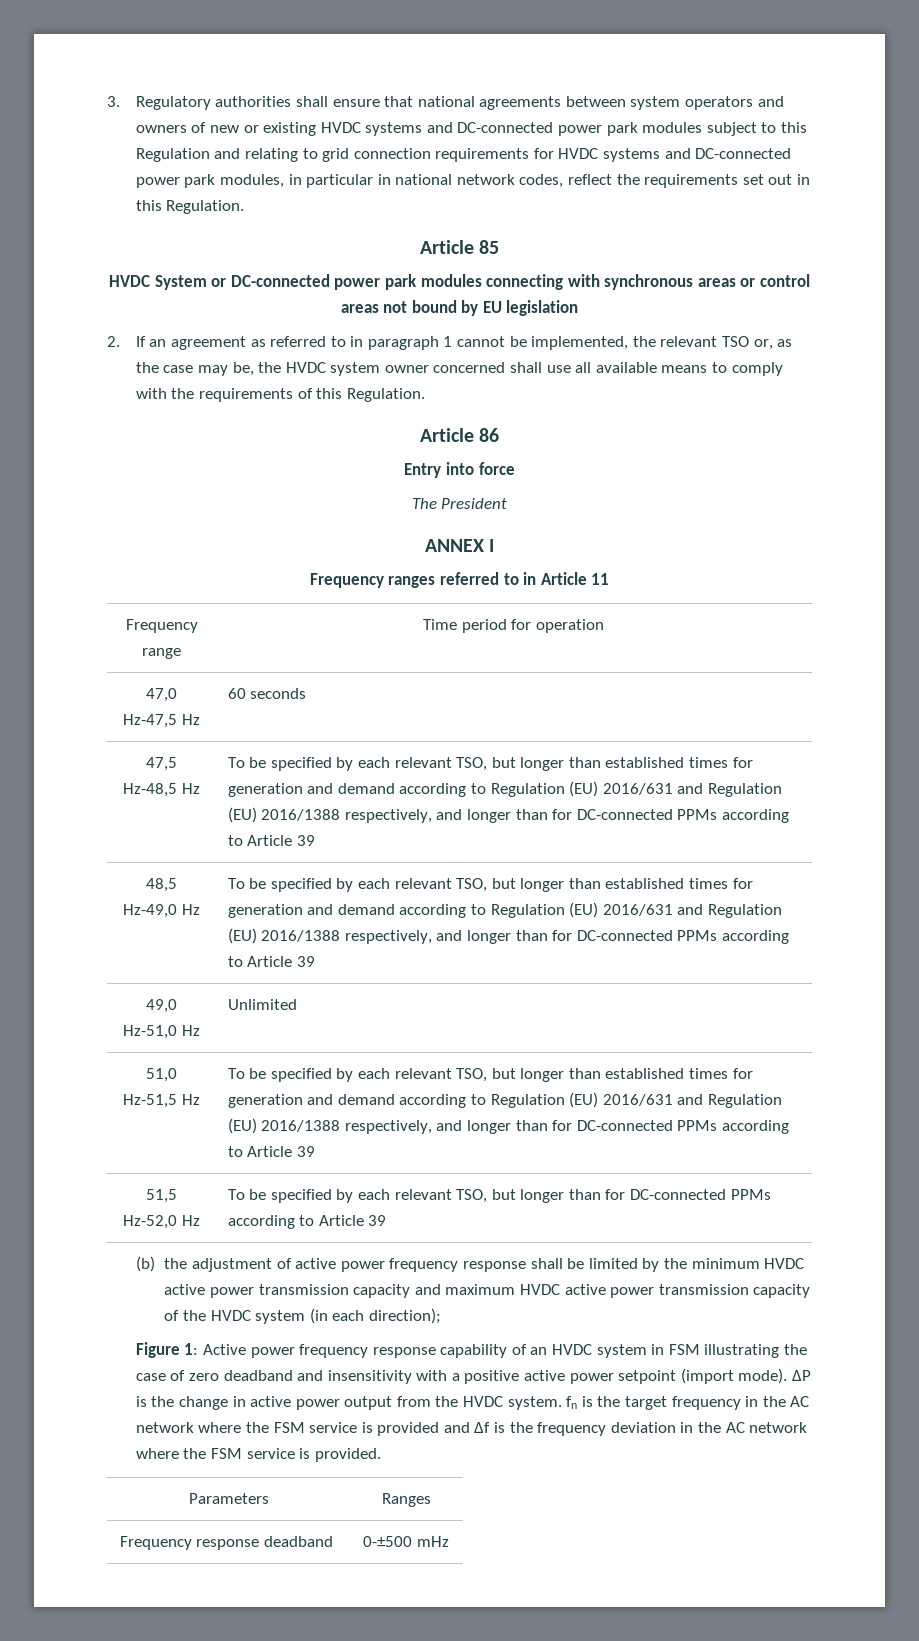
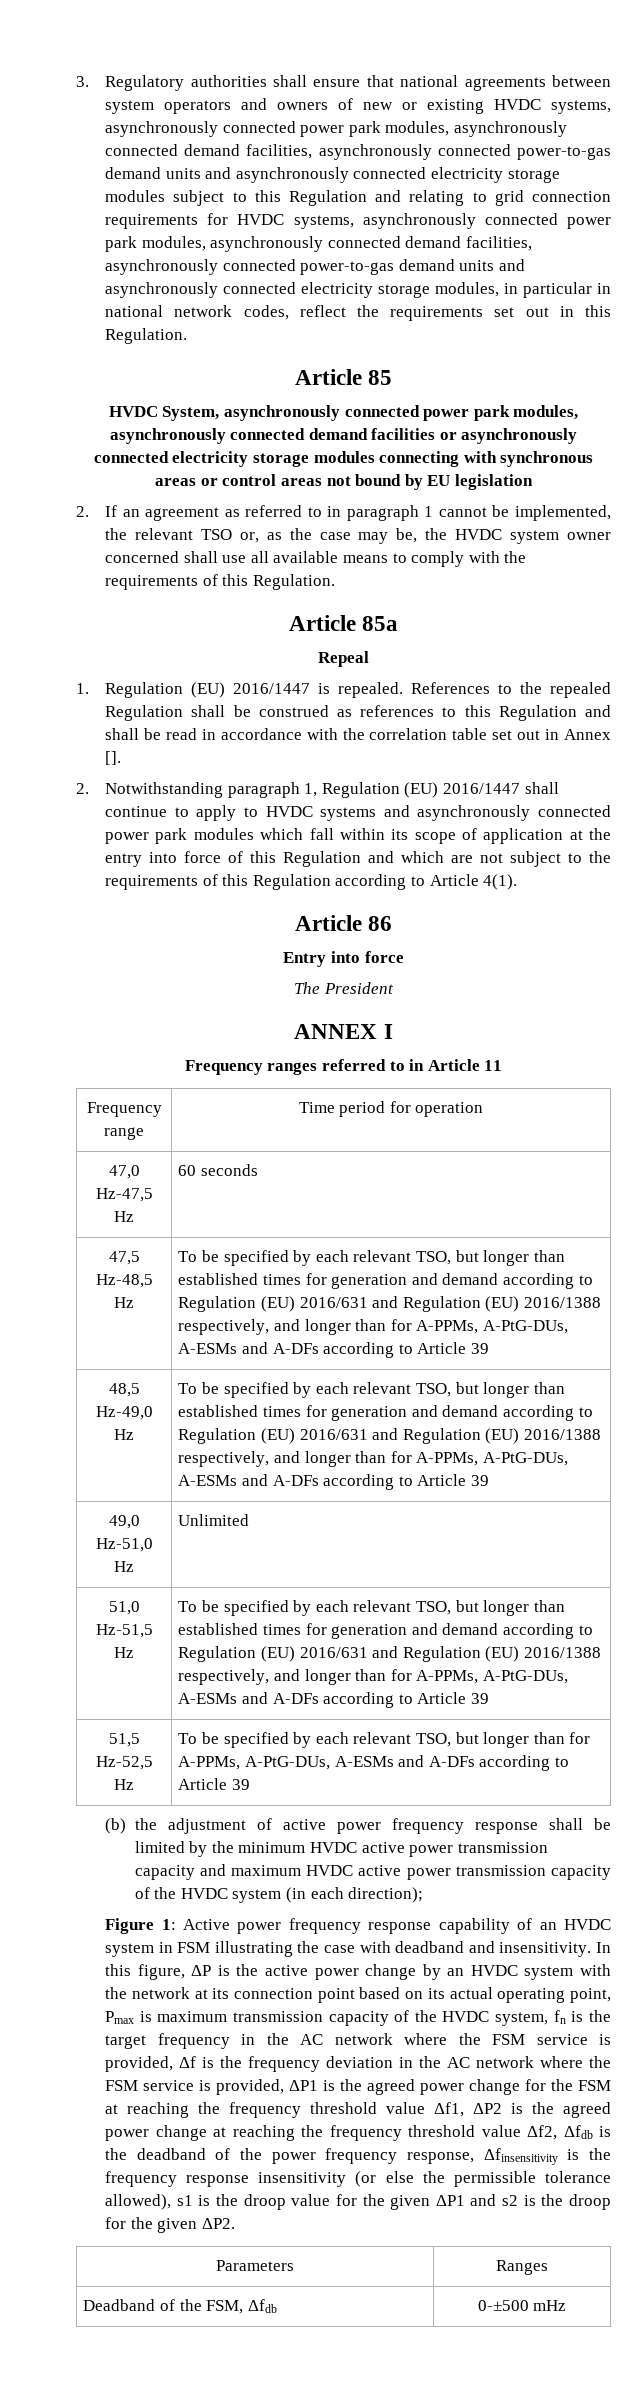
[365,122,638,136] systems and DC-connected power park -> [550,100,611,114] [105,121,568,137] [105,144,611,160] [105,167,560,183] systems, asynchronously connected power park modules, asynchronously connected demand facilities, asynchronously connected power-to-gas demand units and asynchronously connected electricity storage
[603,148,792,162] [135,174,216,188] systems and DC-connected power park -> [293,213,611,229] [105,236,533,252] [105,259,526,275] [105,282,431,298] systems, asynchronously connected power park modules, asynchronously connected demand facilities, asynchronously connected power-to-gas demand units and asynchronously connected electricity storage
[154,274,417,290] System or DC-connected power park -> [162,405,579,421] [109,428,578,444] [93,451,309,467] System, asynchronously connected power park modules, asynchronously connected demand facilities or asynchronously connected electricity storage
(425, 395) none -> [288,615,399,631] [318,651,369,667] [76,682,611,698] [105,705,611,721] [105,728,611,740] [105,751,122,765] [76,782,559,798] [105,805,611,821] [105,828,611,844] [105,851,611,867] [105,874,518,890] // Article 85a // Repeal // 1. Regulation (EU) 2016/1447 is repealed. References to the repealed Regulation shall be construed as references to this Regulation and shall be read in accordance with the correlation table set out in Annex []. // 2. Notwithstanding paragraph 1, Regulation (EU) 2016/1447 shall continue to apply to HVDC systems and asynchronously connected power park modules which fall within its scope of application at the entry into force of this Regulation and which are not subject to the requirements of this Regulation according to Article 4(1).
[576,809,718,820] DC-connected PPMs -> [416,1320,568,1334] [178,1342,319,1354] A-PPMs, A-PtG-DUs, A-ESMs and A-DFs
[576,930,718,941] DC-connected PPMs -> [416,1452,568,1466] [178,1474,319,1486] A-PPMs, A-PtG-DUs, A-ESMs and A-DFs
[576,1120,718,1131] DC-connected PPMs -> [416,1670,568,1684] [178,1692,319,1704] A-PPMs, A-PtG-DUs, A-ESMs and A-DFs
[123,1215,178,1229] Hz-52,0 -> [95,1756,153,1770] Hz-52,5
[630,1189,771,1200] DC-connected PPMs -> [178,1755,475,1770] A-PPMs, A-PtG-DUs, A-ESMs and A-DFs
[170,1368,812,1384] [135,1396,562,1410] of zero deadband and insensitivity with a positive active power setpoint (import mode). ΔΡ is the change in active power output from the HVDC system. -> [359,1941,612,1957] [105,1964,611,1980] [105,1987,611,2003] [105,2010,549,2026] with deadband and insensitivity. In this figure, ΔΡ is the active power change by an HVDC system with the network at its connection point based on its actual operating point, Pmax is maximum transmission capacity of the HVDC system,
[377,1422,470,1436] provided and -> [105,2056,174,2072] provided,
[314,1448,381,1462] [188,1493,269,1504] [381,1493,431,1507] [119,1536,333,1550] provided. // Parameters | Ranges // Frequency response deadband -> [216,2079,611,2095] [105,2102,611,2118] [105,2125,611,2141] [105,2148,611,2165] [105,2171,611,2187] [105,2194,611,2210] [105,2217,235,2233] [216,2260,294,2271] [496,2260,548,2275] [83,2299,277,2314] provided, ΔP1 is the agreed power change for the FSM at reaching the frequency threshold value Δf1, ΔP2 is the agreed power change at reaching the frequency threshold value Δf2, Δfdb is the deadband of the power frequency response, Δfinsensitivity is the frequency response insensitivity (or else the permissible tolerance allowed), s1 is the droop value for the given ΔP1 and s2 is the droop for the given ΔP2. // Parameters | Ranges // Deadband of the FSM, Δfdb

